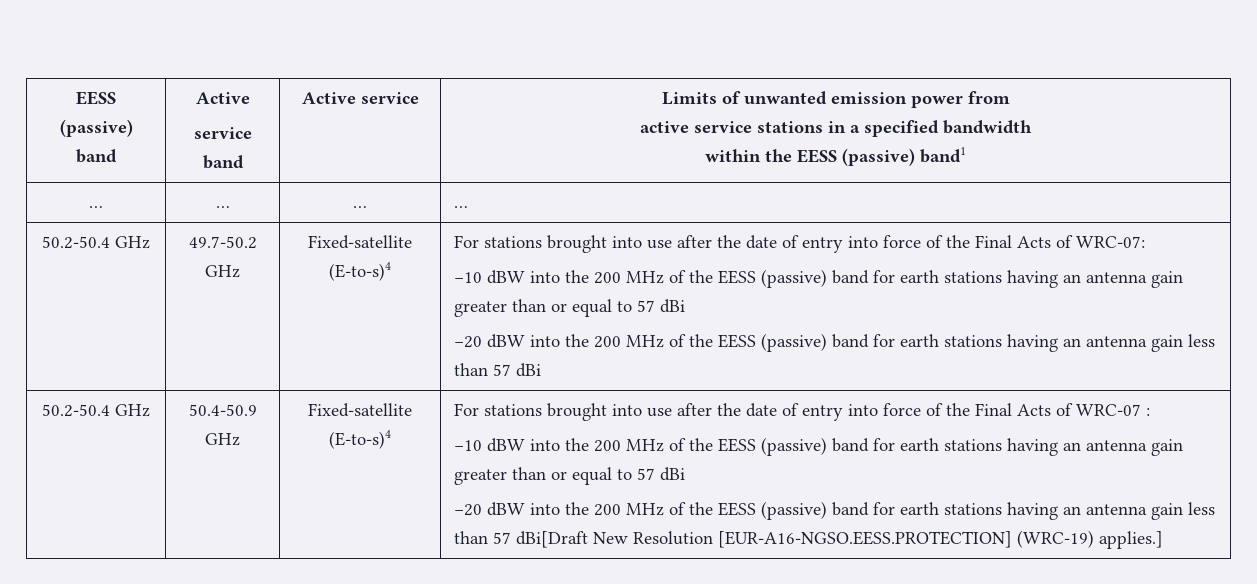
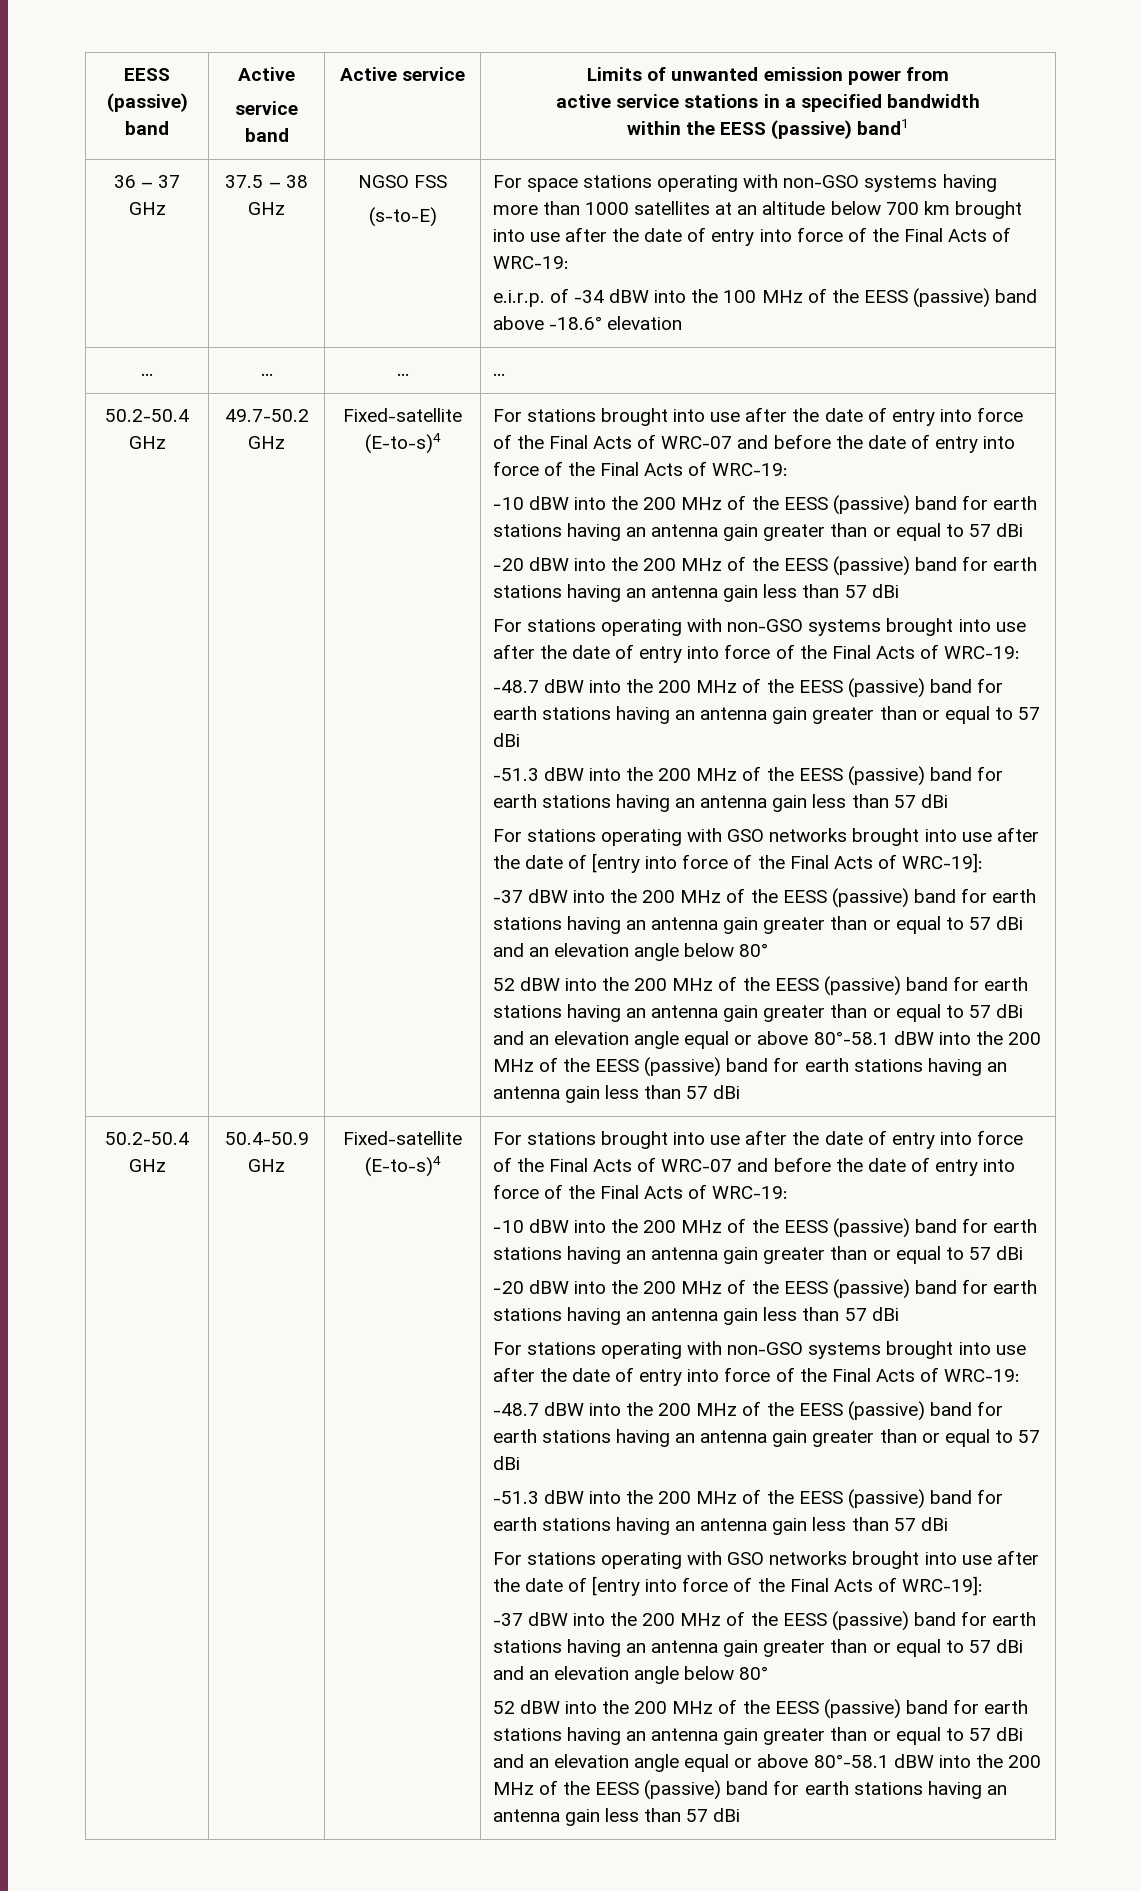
(966, 155) none -> [113,175,181,188] [128,202,166,215] [225,175,308,188] [248,202,285,215] [357,175,448,188] [368,207,437,227] [492,174,997,192] [492,201,1022,219] [492,227,1012,246] [492,256,569,269] [492,288,1038,308] [492,316,682,330] // 36 – 37 GHz | 37.5 – 38 GHz | NGSO FSS // (s-to-E) | For space stations operating with non-GSO systems having more than 1000 satellites at an altitude below 700 km brought into use after the date of entry into force of the Final Acts of WRC-19: // e.i.r.p. of -34 dBW into the 100 MHz of the EESS (passive) band above -18.6° elevation
[1076,236,1146,248] WRC-07: -> [661,434,1016,453] [492,461,789,476] WRC-07 and before the date of entry into force of the Final Acts of WRC-19:
(542, 370) none -> [492,618,1026,636] [492,644,1021,663] [492,678,1004,698] [492,706,1041,724] [492,733,520,747] [492,766,1004,786] [492,794,948,812] [492,827,1039,846] [492,853,984,873] [492,888,1037,908] [492,916,1024,934] [492,943,769,961] [492,976,1029,996] [492,1004,1024,1022] [492,1031,1042,1049] [492,1057,1007,1077] [492,1085,741,1103] // For stations operating with non-GSO systems brought into use after the date of entry into force of the Final Acts of WRC-19: // -48.7 dBW into the 200 MHz of the EESS (passive) band for earth stations having an antenna gain greater than or equal to 57 dBi // -51.3 dBW into the 200 MHz of the EESS (passive) band for earth stations having an antenna gain less than 57 dBi // For stations operating with GSO networks brought into use after the date of [entry into force of the Final Acts of WRC-19]: // -37 dBW into the 200 MHz of the EESS (passive) band for earth stations having an antenna gain greater than or equal to 57 dBi and an elevation angle below 80° // 52 dBW into the 200 MHz of the EESS (passive) band for earth stations having an antenna gain greater than or equal to 57 dBi and an elevation angle equal or above 80°-58.1 dBW into the 200 MHz of the EESS (passive) band for earth stations having an antenna gain less than 57 dBi
[1146,408,1151,416] : -> [737,1157,1016,1176] [492,1184,789,1199] and before the date of entry into force of the Final Acts of WRC-19:
[516,530,1164,549] dBi[Draft New Resolution [EUR-A16-NGSO.EESS.PROTECTION] (WRC-19) applies.] -> [871,1307,899,1321] [492,1341,1026,1359] [492,1367,1021,1386] [492,1401,1004,1421] [492,1429,1041,1447] [492,1456,520,1470] [492,1489,1004,1509] [492,1517,948,1535] [492,1550,1039,1569] [492,1576,984,1596] [492,1611,1037,1631] [492,1639,1024,1657] [492,1666,769,1684] [492,1699,1029,1719] [492,1727,1024,1745] [492,1754,1042,1772] [492,1780,1007,1800] [492,1808,741,1826] dBi // For stations operating with non-GSO systems brought into use after the date of entry into force of the Final Acts of WRC-19: // -48.7 dBW into the 200 MHz of the EESS (passive) band for earth stations having an antenna gain greater than or equal to 57 dBi // -51.3 dBW into the 200 MHz of the EESS (passive) band for earth stations having an antenna gain less than 57 dBi // For stations operating with GSO networks brought into use after the date of [entry into force of the Final Acts of WRC-19]: // -37 dBW into the 200 MHz of the EESS (passive) band for earth stations having an antenna gain greater than or equal to 57 dBi and an elevation angle below 80° // 52 dBW into the 200 MHz of the EESS (passive) band for earth stations having an antenna gain greater than or equal to 57 dBi and an elevation angle equal or above 80°-58.1 dBW into the 200 MHz of the EESS (passive) band for earth stations having an antenna gain less than 57 dBi

